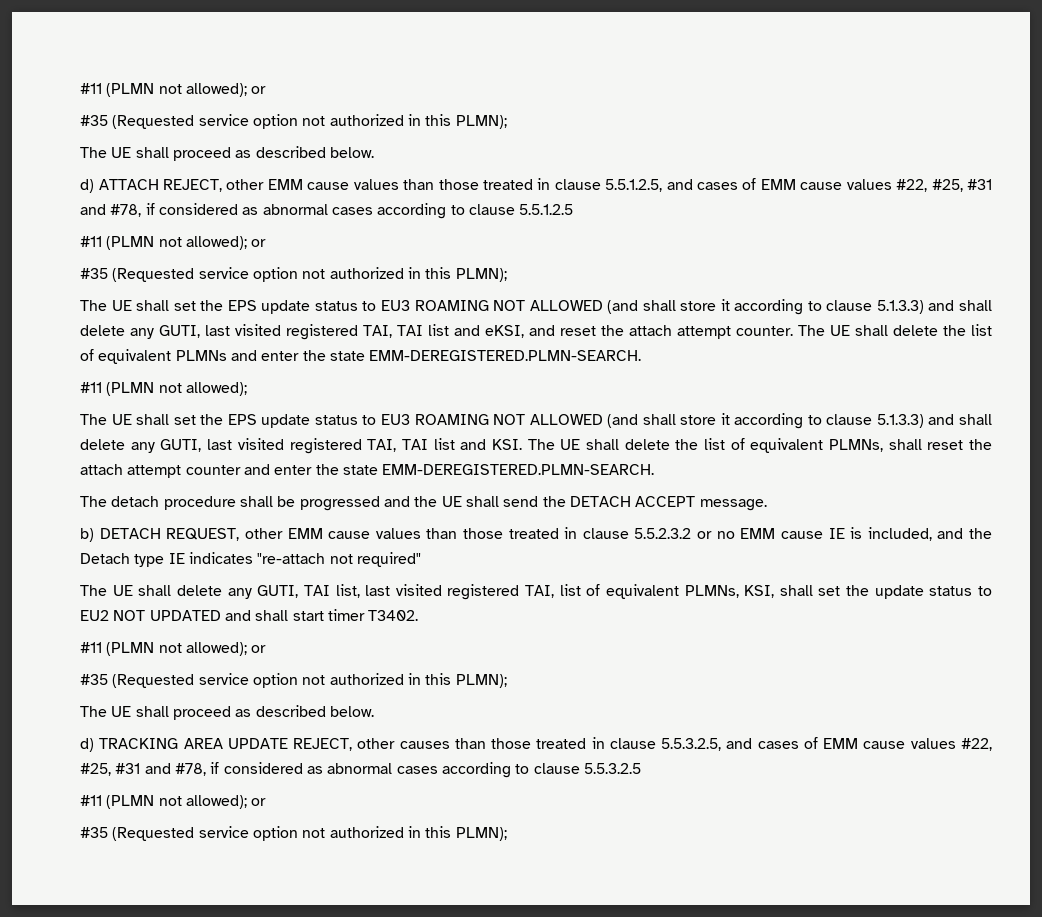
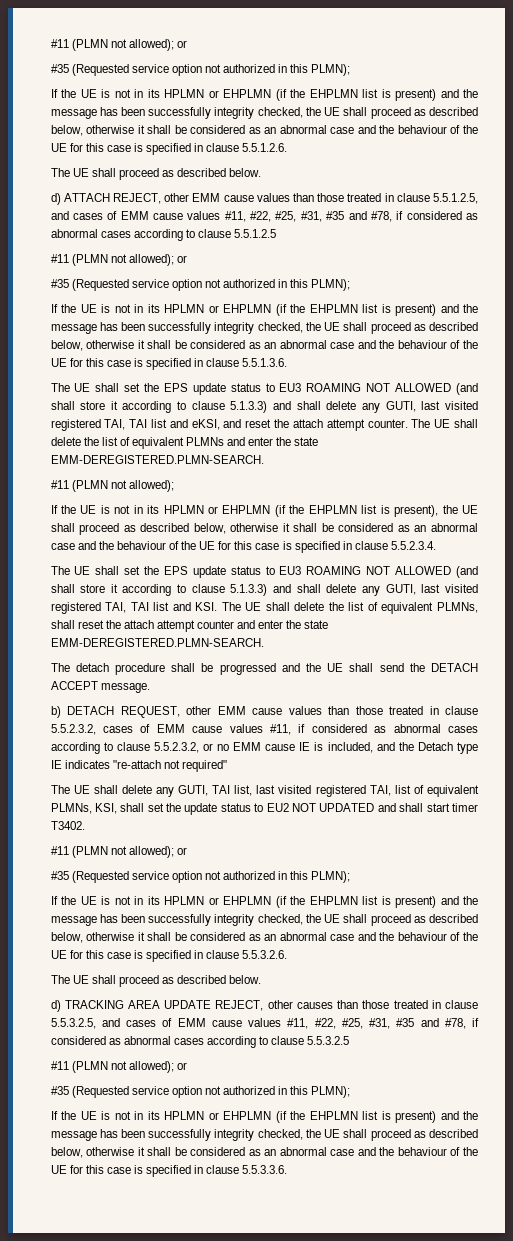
(507, 122) none -> [50,89,478,101] [50,107,478,119] [50,125,479,136] [50,143,288,155] // If the UE is not in its HPLMN or EHPLMN (if the EHPLMN list is present) and the message has been successfully integrity checked, the UE shall proceed as described below, otherwise it shall be considered as an abnormal case and the behaviour of the UE for this case is specified in clause 5.5.1.2.6.
[896,179,992,192] #22, #25, #31 -> [224,211,345,222] #11, #22, #25, #31, #35
(507, 275) none -> [50,304,478,316] [50,322,478,334] [50,340,479,351] [50,358,288,370] // If the UE is not in its HPLMN or EHPLMN (if the EHPLMN list is present) and the message has been successfully integrity checked, the UE shall proceed as described below, otherwise it shall be considered as an abnormal case and the behaviour of the UE for this case is specified in clause 5.5.1.3.6.
(248, 389) none -> [50,505,478,517] [50,523,478,535] [50,541,436,553] // If the UE is not in its HPLMN or EHPLMN (if the EHPLMN list is present), the UE shall proceed as described below, otherwise it shall be considered as an abnormal case and the behaviour of the UE for this case is specified in clause 5.5.2.3.4.
[634,528,692,539] 5.5.2.3.2 -> [50,724,478,735] [50,742,199,754] 5.5.2.3.2, cases of EMM cause values #11, if considered as abnormal cases according to clause 5.5.2.3.2,
(507, 681) none -> [50,896,478,908] [50,914,478,926] [50,932,479,943] [50,950,288,962] // If the UE is not in its HPLMN or EHPLMN (if the EHPLMN list is present) and the message has been successfully integrity checked, the UE shall proceed as described below, otherwise it shall be considered as an abnormal case and the behaviour of the UE for this case is specified in clause 5.5.3.2.6.
[960,738,992,751] [80,763,141,776] #22, #25, #31 -> [287,1018,415,1029] #11, #22, #25, #31, #35
(507, 834) none -> [50,1111,478,1123] [50,1129,478,1141] [50,1147,479,1158] [50,1165,288,1177] // If the UE is not in its HPLMN or EHPLMN (if the EHPLMN list is present) and the message has been successfully integrity checked, the UE shall proceed as described below, otherwise it shall be considered as an abnormal case and the behaviour of the UE for this case is specified in clause 5.5.3.3.6.

